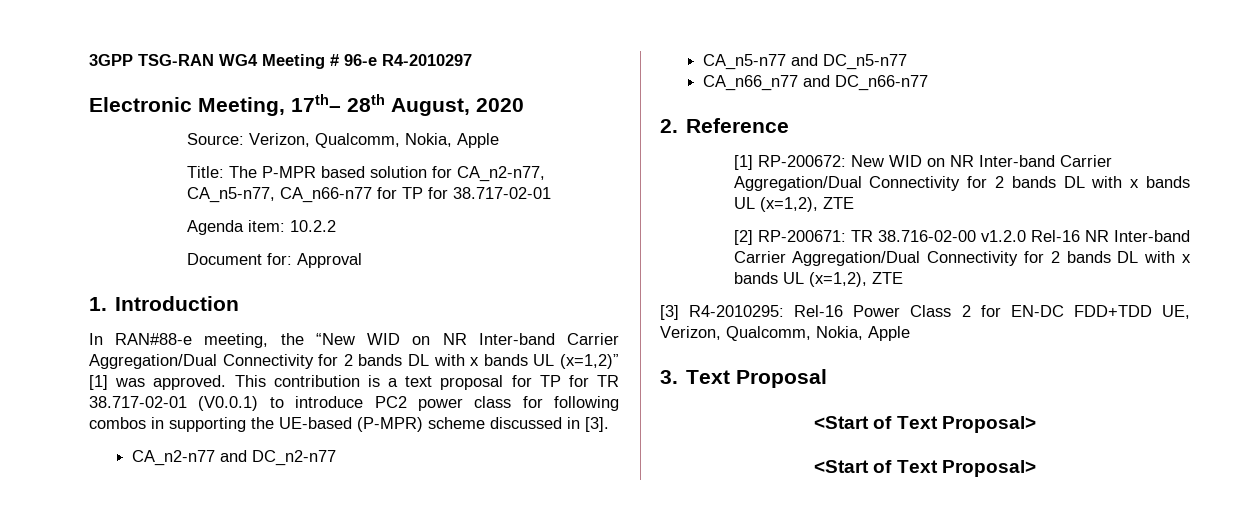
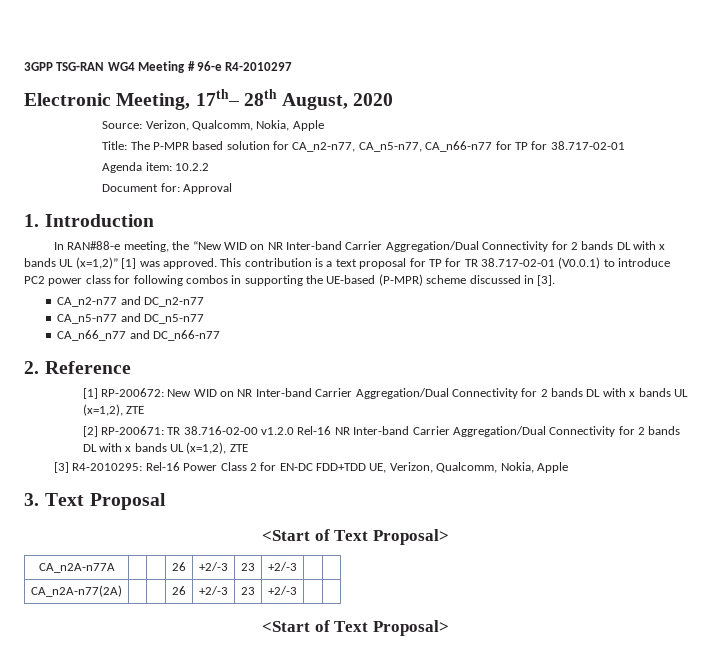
(1036, 424) none -> [38,563,115,573] [172,562,186,571] [199,562,228,571] [241,563,255,571] [268,562,297,571] [30,585,122,597] [172,586,186,595] [199,586,228,595] [241,587,255,595] [268,586,297,595] // CA_n2A-n77A | | | 26 | +2/-3 | 23 | +2/-3 | | // CA_n2A-n77(2A) | | | 26 | +2/-3 | 23 | +2/-3 | |

